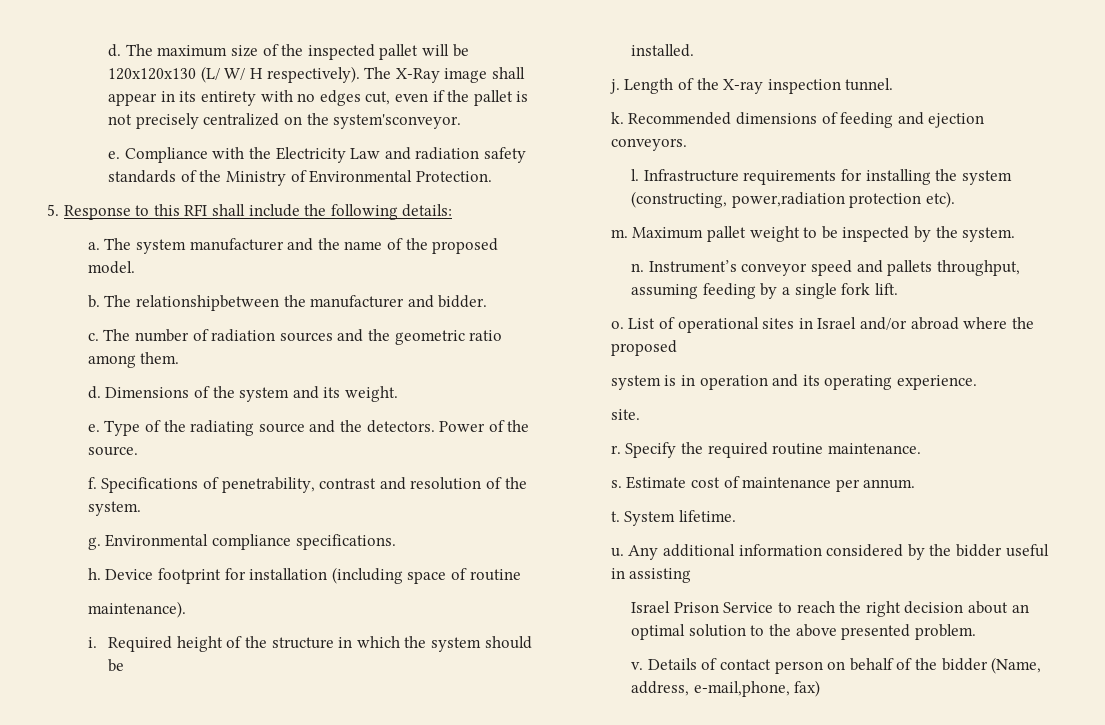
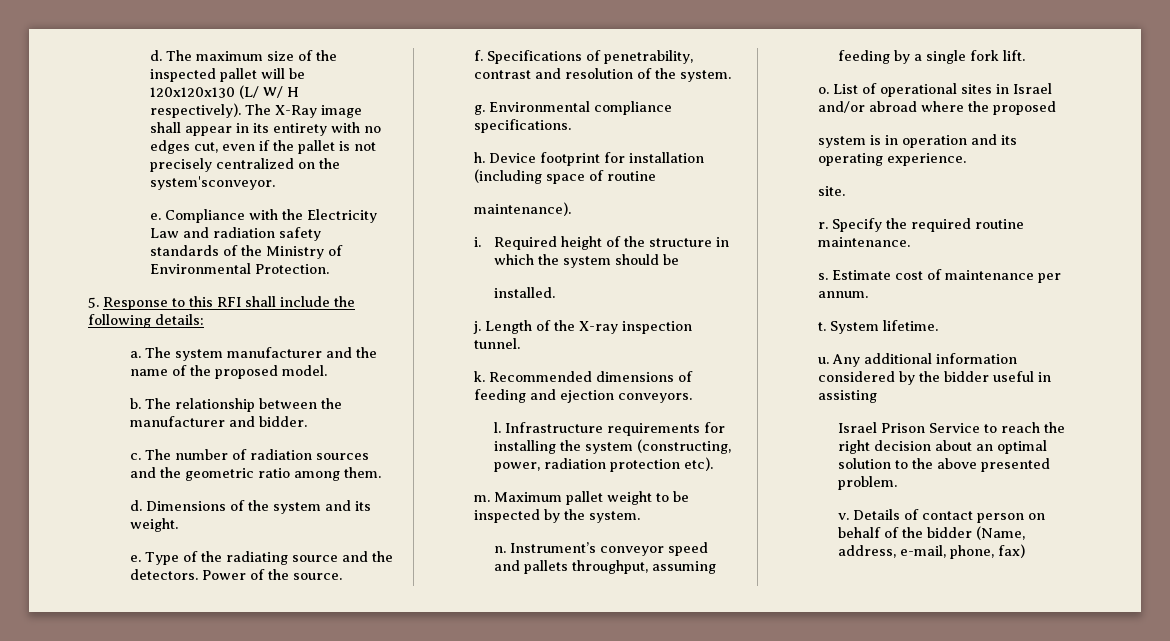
[136,295,280,311] relationshipbetween -> [174,398,317,412] relationship between
[731,192,845,208] power,radiation -> [494,458,607,472] power, radiation
[693,681,790,697] e-mail,phone, -> [900,545,995,559] e-mail, phone,

